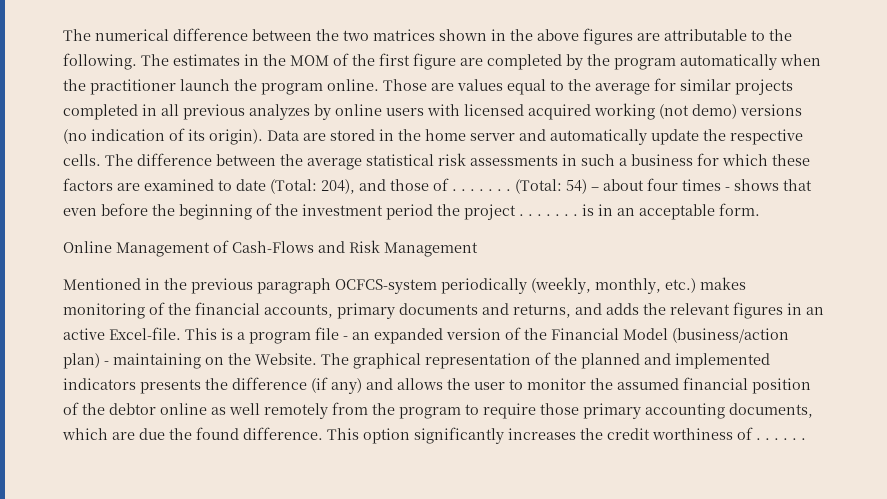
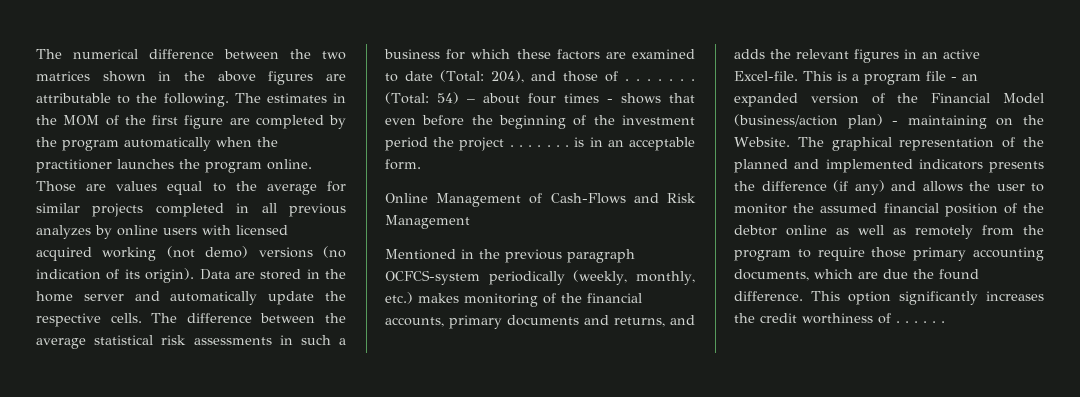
[180,79,230,91] launch -> [117,159,174,169] launches
(260, 409) none -> [893,228,906,235] as

